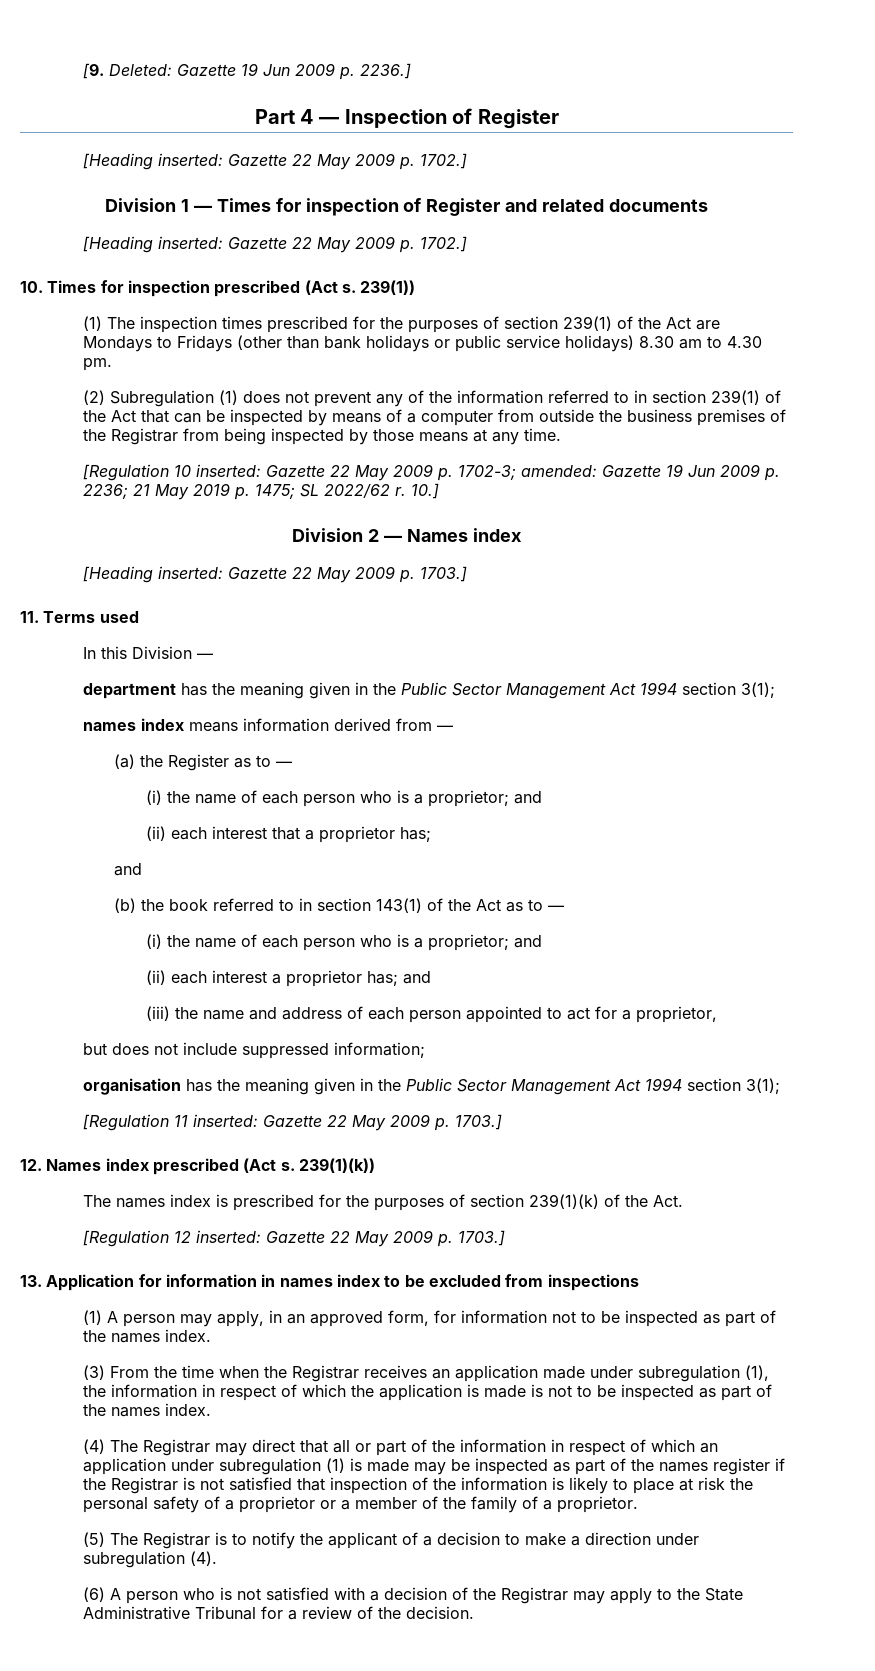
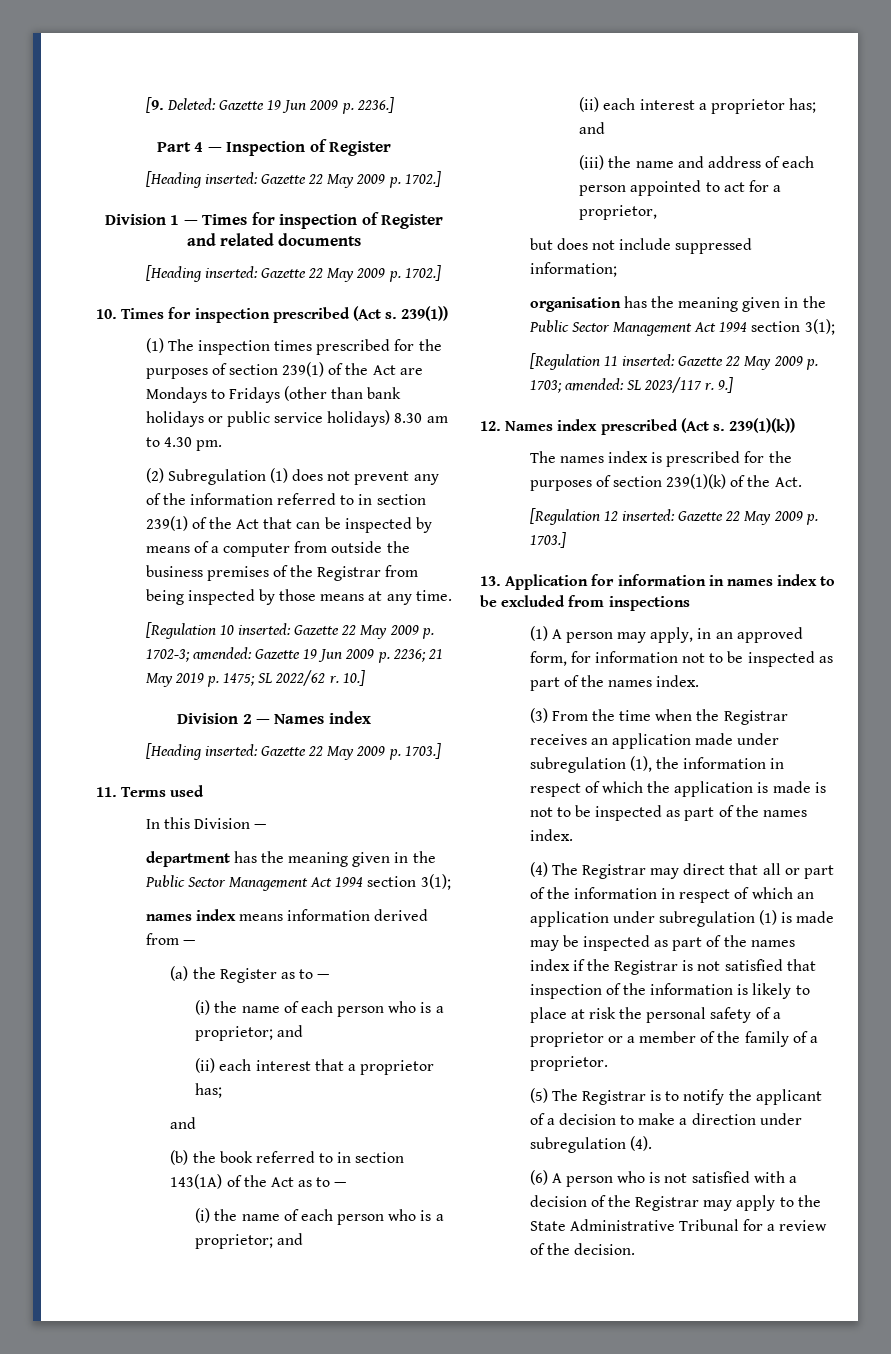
[376,898,423,913] 143(1) -> [170,1174,223,1189] 143(1A)
[454,1114,502,1130] 1703.] -> [529,377,734,393] 1703; amended: SL 2023/117 r. 9.]
[712,1458,770,1475] register -> [529,959,570,971] index

